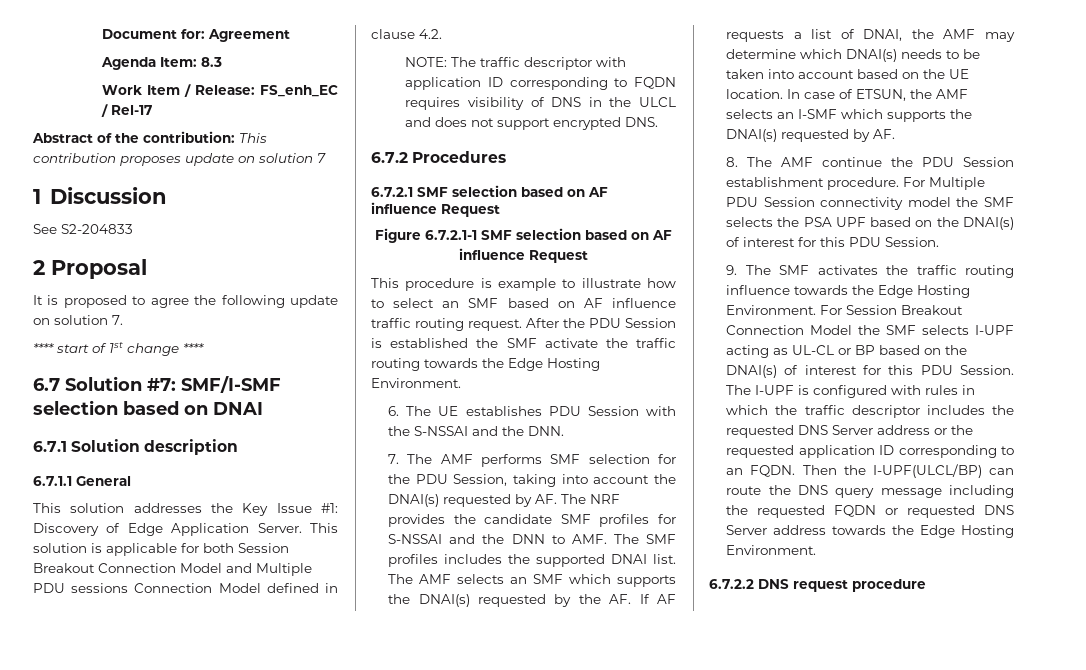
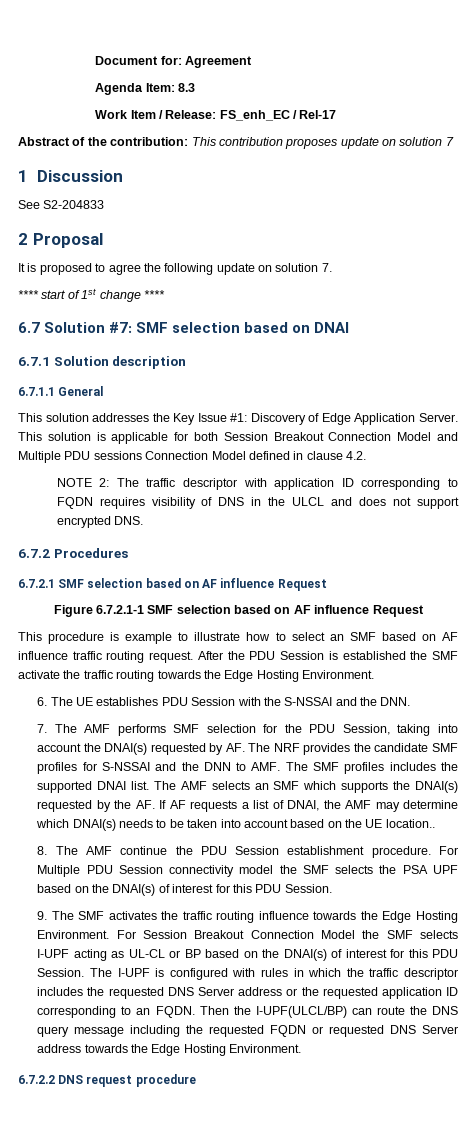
[181,376,281,393] SMF/I-SMF -> [136,322,169,333] SMF
[405,57,448,67] NOTE: -> [56,478,110,487] NOTE 2:
[726,89,969,101] [726,109,973,122] [726,129,896,142] location. In case of ETSUN, the AMF selects an I-SMF which supports the DNAI(s) requested by AF. -> [385,819,435,828] location..

